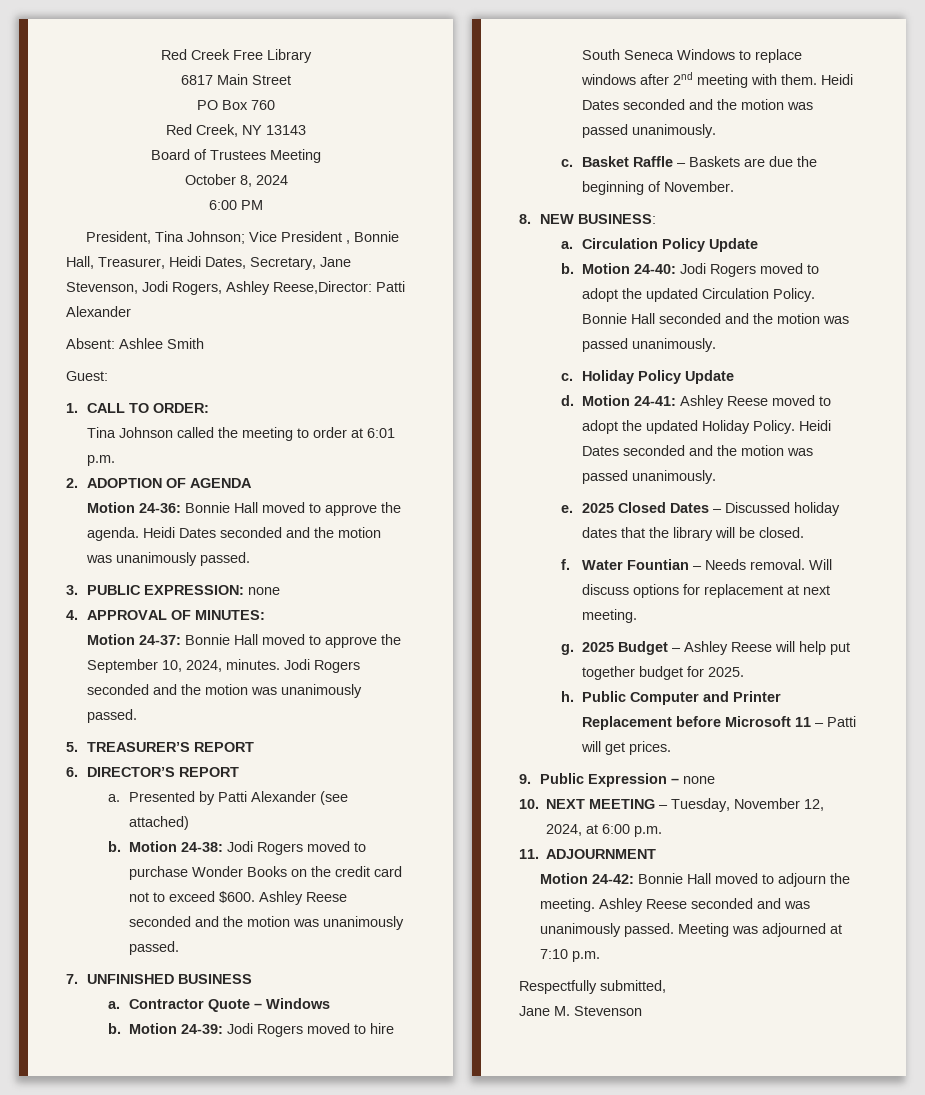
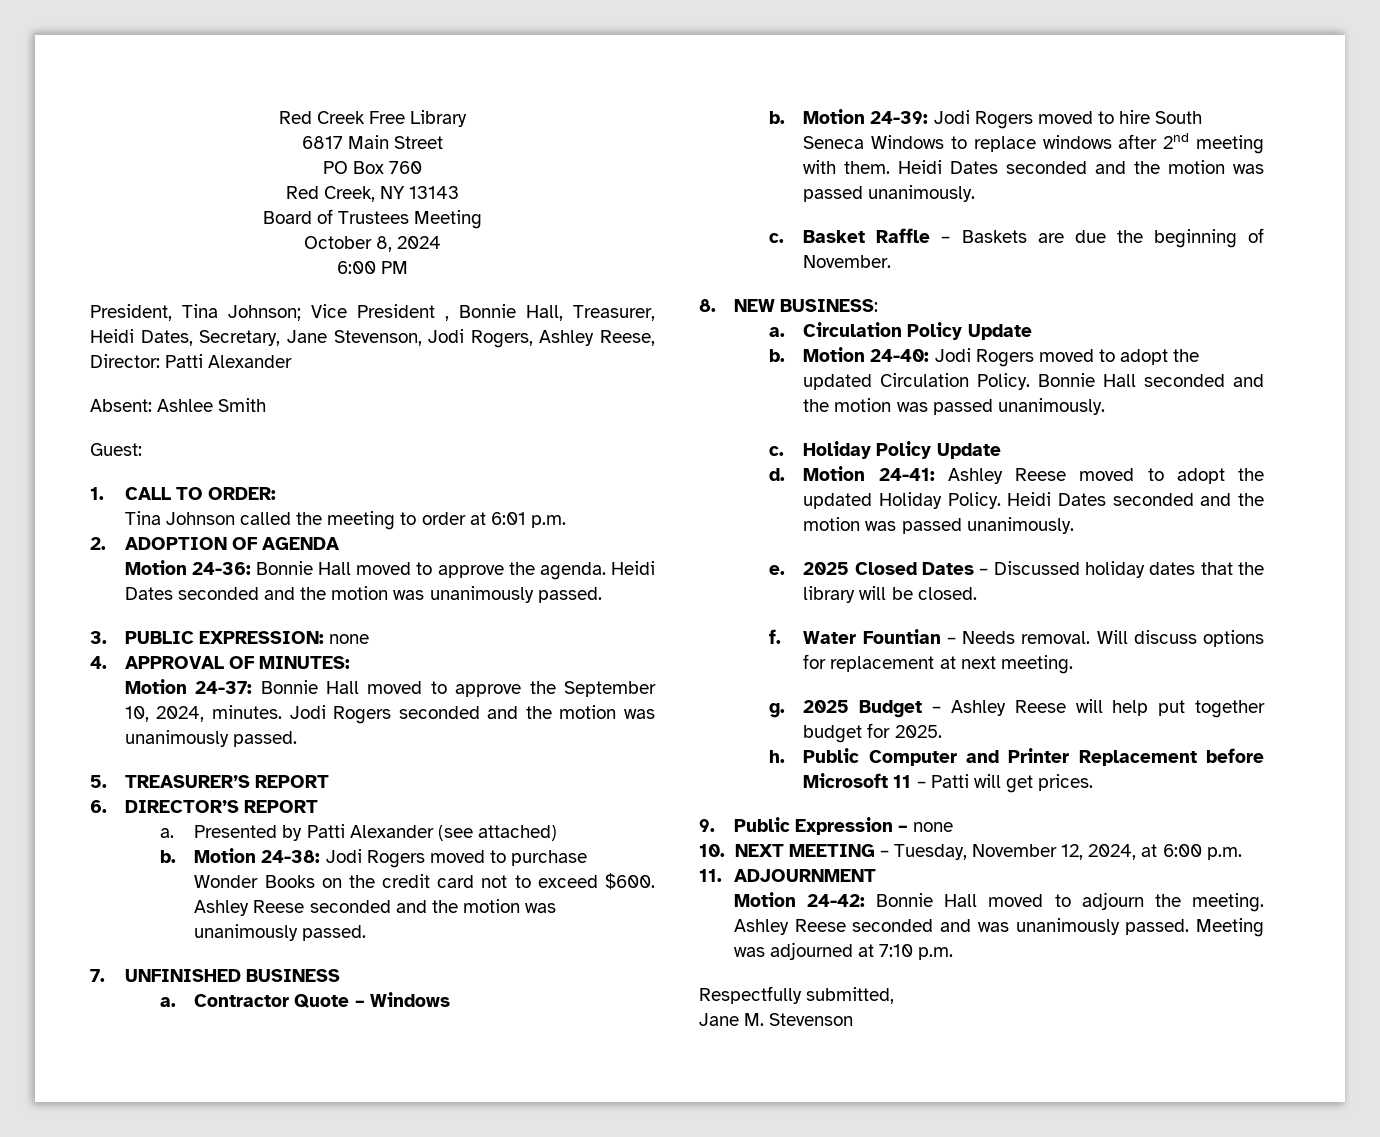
[273,281,372,294] Reese,Director: -> [600,330,655,346] [90,354,160,368] Reese, Director:

